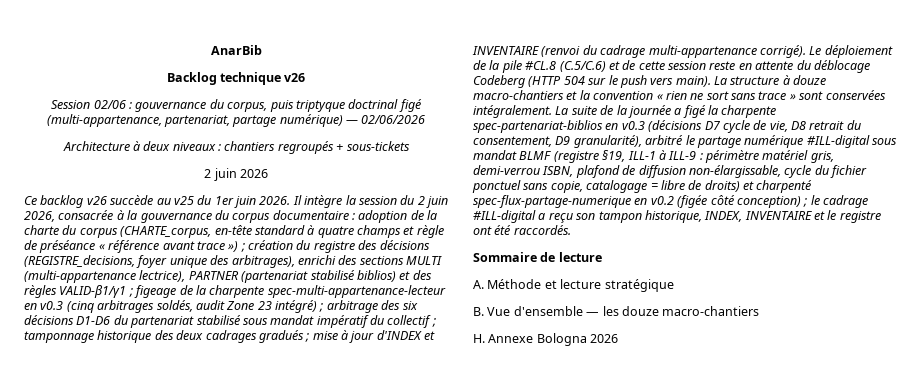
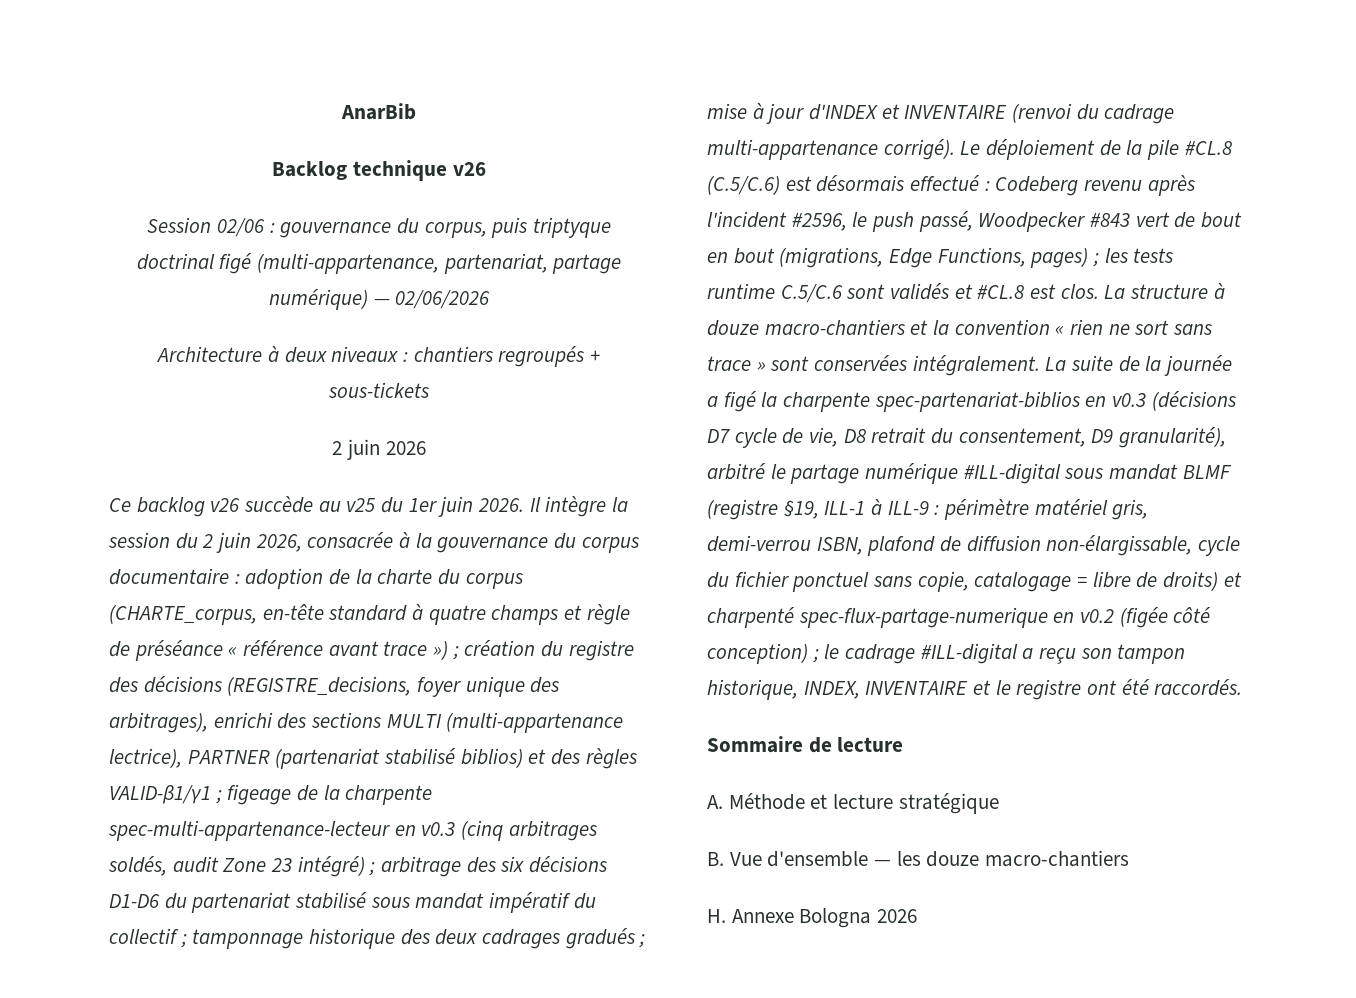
[608,60,870,73] [473,75,711,88] et de cette session reste en attente du déblocage Codeberg (HTTP 504 sur le push vers main). -> [785,175,1195,196] [707,211,1243,232] [707,247,1174,268] [707,283,1099,303] est désormais effectué : Codeberg revenu après l'incident #2596, le push passé, Woodpecker #843 vert de bout en bout (migrations, Edge Functions, pages) ; les tests runtime C.5/C.6 sont validés et #CL.8 est clos.

